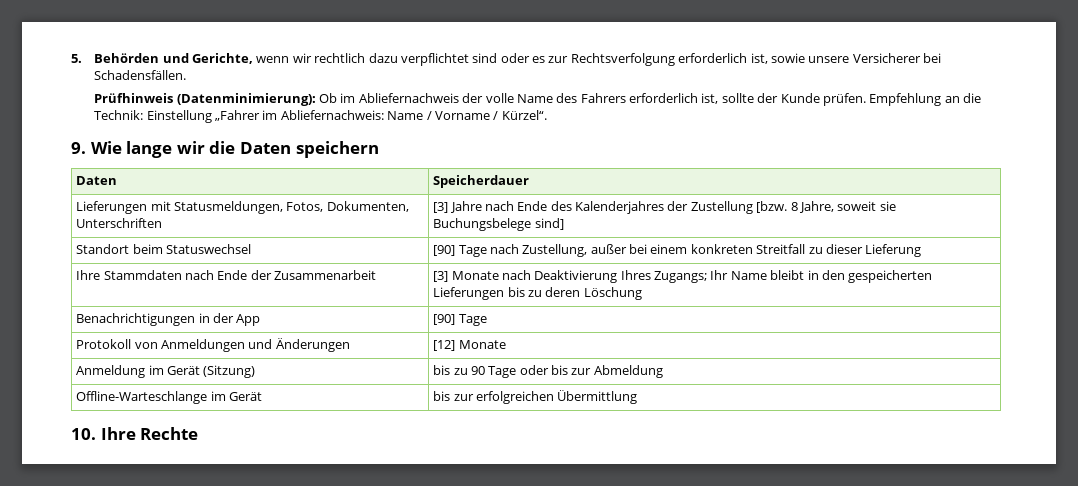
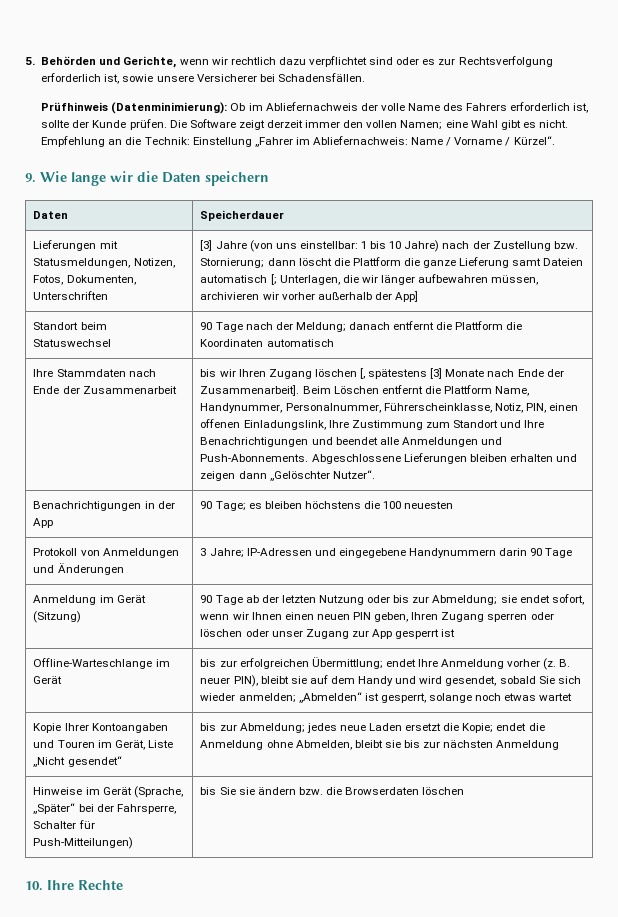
(866, 99) none -> [169,119,568,130] Die Software zeigt derzeit immer den vollen Namen; eine Wahl gibt es nicht.
(283, 207) none -> [133,258,175,268] Notizen,
[484,201,896,214] [433,218,564,231] nach Ende des Kalenderjahres der Zustellung [bzw. 8 Jahre, soweit sie Buchungsbelege sind] -> [249,240,578,252] [200,257,584,268] [200,274,539,285] [200,291,419,302] (von uns einstellbar: 1 bis 10 Jahre) nach der Zustellung bzw. Stornierung; dann löscht die Plattform die ganze Lieferung samt Dateien automatisch [; Unterlagen, die wir länger aufbewahren müssen, archivieren wir vorher außerhalb der App]
[433,245,456,256] [90] -> [200,322,213,330] 90
[522,244,922,257] Zustellung, außer bei einem konkreten Streitfall zu dieser Lieferung -> [275,321,523,332] [200,339,334,347] der Meldung; danach entfernt die Plattform die Koordinaten automatisch
[433,270,933,283] [433,287,642,300] [76,313,261,326] [433,314,487,326] [3] Monate nach Deaktivierung Ihres Zugangs; Ihr Name bleibt in den gespeicherten Lieferungen bis zu deren Löschung // Benachrichtigungen in der App | [90] Tage -> [200,368,564,379] [200,385,530,396] [200,403,579,413] [200,419,545,430] [200,437,503,447] [200,453,578,464] [200,470,375,481] [33,501,175,511] [33,518,54,528] [200,501,454,511] bis wir Ihren Zugang löschen [, spätestens [3] Monate nach Ende der Zusammenarbeit]. Beim Löschen entfernt die Plattform Name, Handynummer, Personalnummer, Führerscheinklasse, Notiz, PIN, einen offenen Einladungslink, Ihre Zustimmung zum Standort und Ihre Benachrichtigungen und beendet alle Anmeldungen und Push-Abonnements. Abgeschlossene Lieferungen bleiben erhalten und zeigen dann „Gelöschter Nutzer“. // Benachrichtigungen in der App | 90 Tage; es bleiben höchstens die 100 neuesten
[433,340,506,351] [76,365,256,378] [433,365,663,378] [12] Monate // Anmeldung im Gerät (Sitzung) | bis zu 90 Tage oder bis zur Abmeldung -> [200,548,573,558] [33,595,146,605] [33,611,82,623] [200,594,584,605] [200,612,554,622] [200,629,456,639] 3 Jahre; IP-Adressen und eingegebene Handynummern darin 90 Tage // Anmeldung im Gerät (Sitzung) | 90 Tage ab der letzten Nutzung oder bis zur Abmeldung; sie endet sofort, wenn wir Ihnen einen neuen PIN geben, Ihren Zugang sperren oder löschen oder unser Zugang zur App gesperrt ist
[557,390,638,404] Übermittlung -> [311,657,571,670] [200,675,581,687] [200,692,573,703] [33,723,168,733] [33,740,173,750] [33,756,122,767] [200,723,545,733] [200,740,560,750] [33,786,183,798] [33,803,176,814] [33,820,95,829] [33,837,134,849] [200,787,465,795] Übermittlung; endet Ihre Anmeldung vorher (z. B. neuer PIN), bleibt sie auf dem Handy und wird gesendet, sobald Sie sich wieder anmelden; „Abmelden“ ist gesperrt, solange noch etwas wartet // Kopie Ihrer Kontoangaben und Touren im Gerät, Liste „Nicht gesendet“ | bis zur Abmeldung; jedes neue Laden ersetzt die Kopie; endet die Anmeldung ohne Abmelden, bleibt sie bis zur nächsten Anmeldung // Hinweise im Gerät (Sprache, „Später“ bei der Fahrsperre, Schalter für Push-Mitteilungen) | bis Sie sie ändern bzw. die Browserdaten löschen

